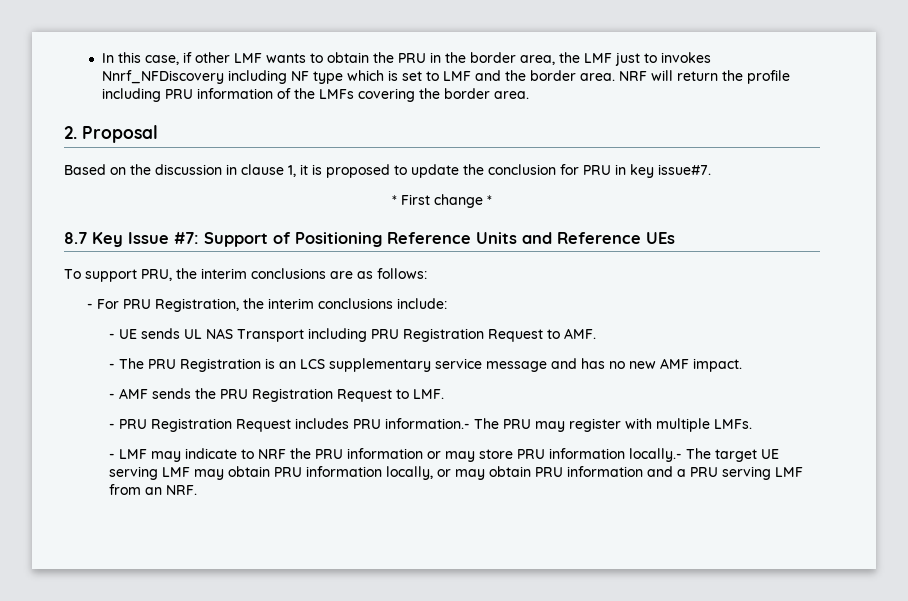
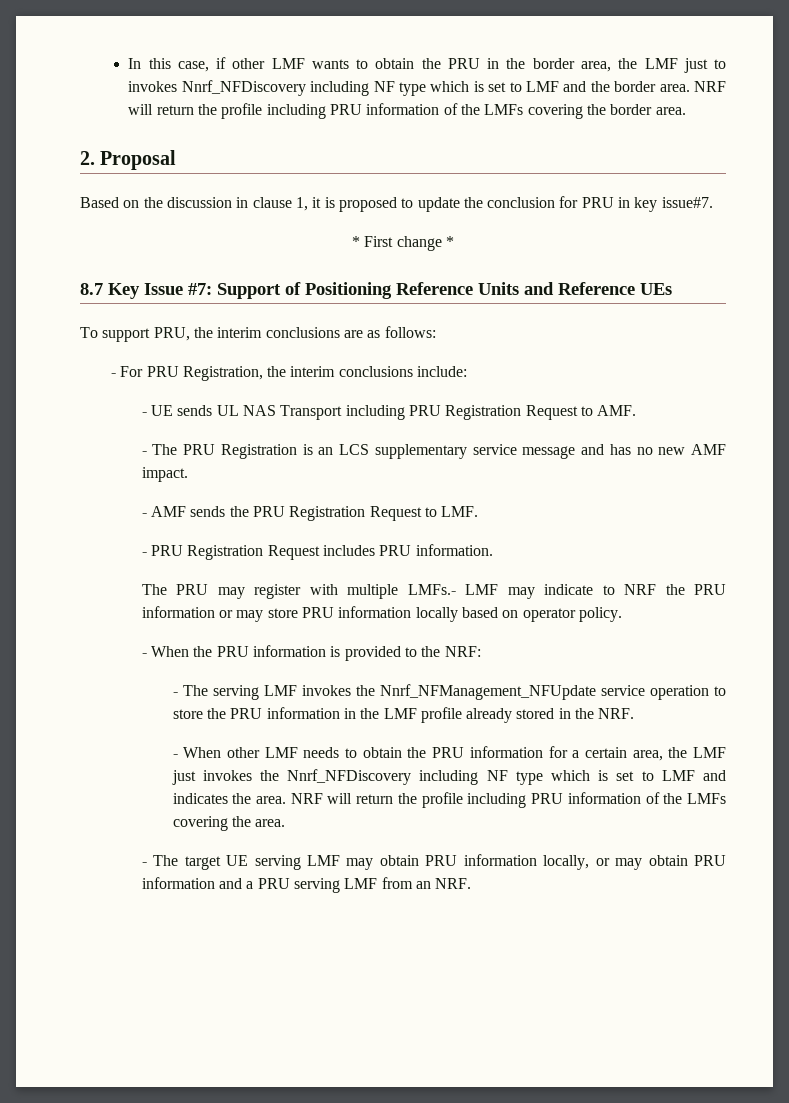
[385,418,471,429] information.- -> [415,544,493,556] information. //
[714,419,753,429] [109,453,116,459] LMFs. // - -> [407,584,456,595] LMFs.-
[629,448,683,462] locally.- -> [415,607,622,622] [141,645,481,661] [172,684,726,700] [172,707,635,723] [172,746,727,761] [171,769,727,785] [172,792,726,808] [172,816,286,831] [141,862,147,866] locally based on operator policy. // - When the PRU information is provided to the NRF: // - The serving LMF invokes the Nnrf_NFManagement_NFUpdate service operation to store the PRU information in the LMF profile already stored in the NRF. // - When other LMF needs to obtain the PRU information for a certain area, the LMF just invokes the Nnrf_NFDiscovery including NF type which is set to LMF and indicates the area. NRF will return the profile including PRU information of the LMFs covering the area. // -

